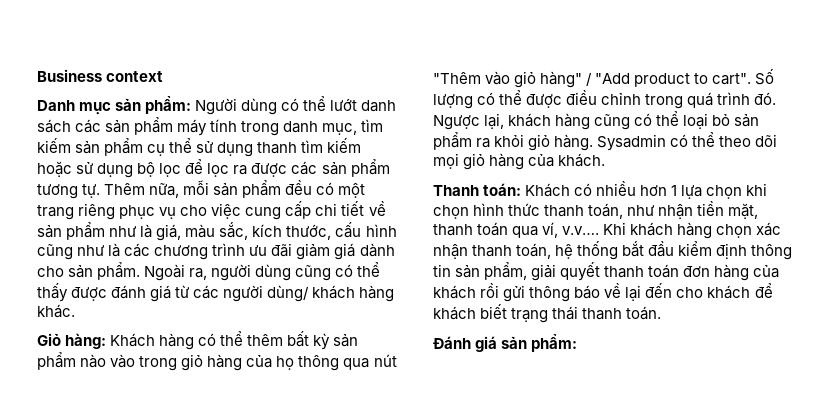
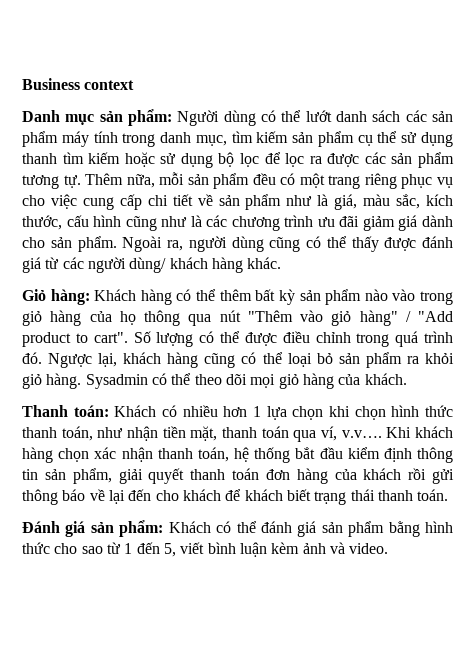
(578, 343) none -> [168,521,454,537] [22,542,389,557] Khách có thể đánh giá sản phẩm bằng hình thức cho sao từ 1 đến 5, viết bình luận kèm ảnh và video.

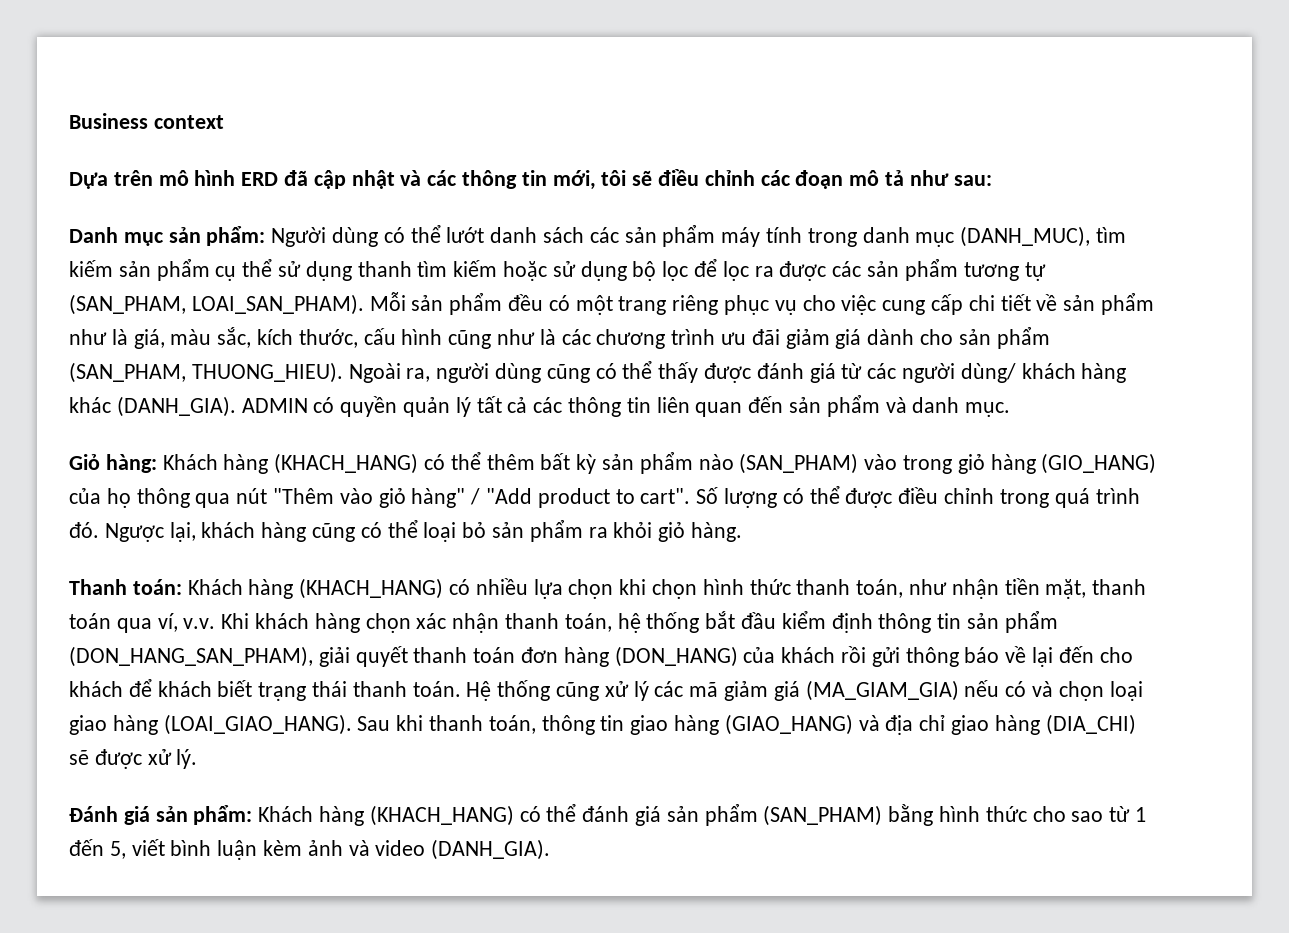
(135, 85) none -> [69,169,992,190] // Dựa trên mô hình ERD đã cập nhật và các thông tin mới, tôi sẽ điều chỉnh các đoạn mô tả như sau:
[195,135,227,146] mục, -> [915,226,1091,247] mục (DANH_MUC),
[63,172,185,188] tự. Thêm nữa, mỗi -> [1024,262,1046,281] [69,292,406,315] tự (SAN_PHAM, LOAI_SAN_PHAM). Mỗi
[77,236,117,252] phẩm. -> [996,327,1050,349] [69,362,343,383] phẩm (SAN_PHAM, THUONG_HIEU).
[247,257,282,269] khác. -> [69,395,1011,417] khác (DANH_GIA). ADMIN có quyền quản lý tất cả các thông tin liên quan đến sản phẩm và danh mục.
(172, 297) none -> [274,453,419,474] (KHACH_HANG)
(388, 295) none -> [739,453,859,474] (SAN_PHAM)
(82, 318) none -> [1041,453,1157,474] (GIO_HANG)
[85,373,407,389] Sysadmin có thể theo dõi mọi giỏ hàng của khách. -> (743, 532) none
[161,405,261,417] có nhiều hơn 1 -> [248,578,528,599] hàng (KHACH_HANG) có nhiều
[341,430,382,438] v.v…. -> [183,618,216,629] v.v.
[72,468,112,484] phẩm, -> [1004,611,1058,633] [69,646,313,667] phẩm (DON_HANG_SAN_PHAM),
(328, 476) none -> [614,646,738,667] (DON_HANG)
(449, 495) none -> [466,680,1143,701] [69,714,1136,735] [69,749,198,769] Hệ thống cũng xử lý các mã giảm giá (MA_GIAM_GIA) nếu có và chọn loại giao hàng (LOAI_GIAO_HANG). Sau khi thanh toán, thông tin giao hàng (GIAO_HANG) và địa chỉ giao hàng (DIA_CHI) sẽ được xử lý.
(211, 527) none -> [319,805,514,826] hàng (KHACH_HANG)
(385, 529) none -> [763,805,883,826] (SAN_PHAM)
[349,543,389,554] video. -> [375,839,551,860] video (DANH_GIA).

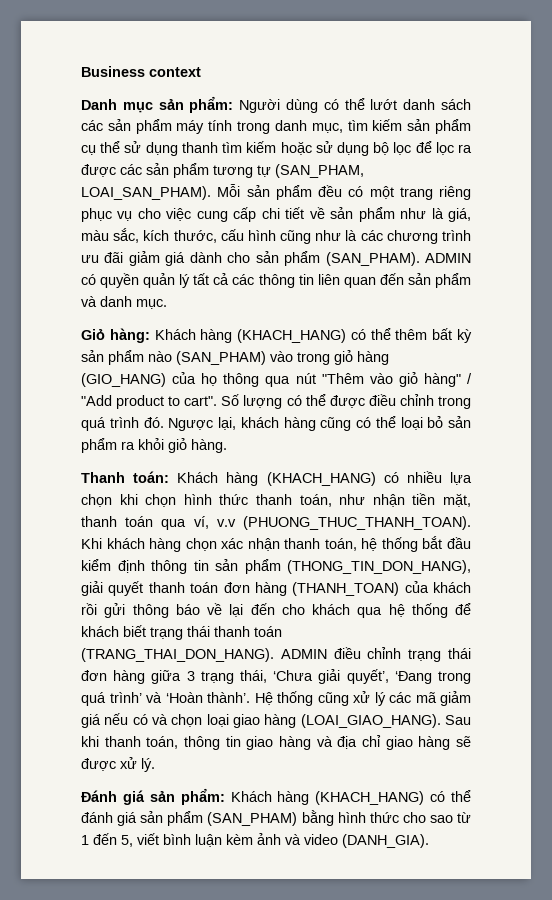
[69,169,992,190] // Dựa trên mô hình ERD đã cập nhật và các thông tin mới, tôi sẽ điều chỉnh các đoạn mô tả như sau: -> (201, 72) none
[915,226,1091,247] mục (DANH_MUC), -> [311,123,343,133] mục,
[69,361,1127,383] [69,396,236,417] (SAN_PHAM, THUONG_HIEU). Ngoài ra, người dùng cũng có thể thấy được đánh giá từ các người dùng/ khách hàng khác (DANH_GIA). -> [325,252,420,266] (SAN_PHAM).
[183,618,216,629] v.v. -> [216,516,471,530] v.v (PHUONG_THUC_THANH_TOAN).
[69,646,313,667] (DON_HANG_SAN_PHAM), -> [287,560,471,574] (THONG_TIN_DON_HANG),
[614,646,738,667] (DON_HANG) -> [292,582,400,596] (THANH_TOAN)
(123, 689) none -> [357,603,448,618] qua hệ thống
[412,681,461,697] toán. -> [254,626,282,637] [81,647,472,662] [81,669,471,684] [81,692,250,706] toán (TRANG_THAI_DON_HANG). ADMIN điều chỉnh trạng thái đơn hàng giữa 3 trạng thái, ‘Chưa giải quyết’, ‘Đang trong quá trình’ và ‘Hoàn thành’.
[805,680,959,701] (MA_GIAM_GIA) -> (101, 721) none
[724,714,853,735] (GIAO_HANG) -> (311, 743) none
[1045,714,1136,735] (DIA_CHI) -> (451, 743) none

